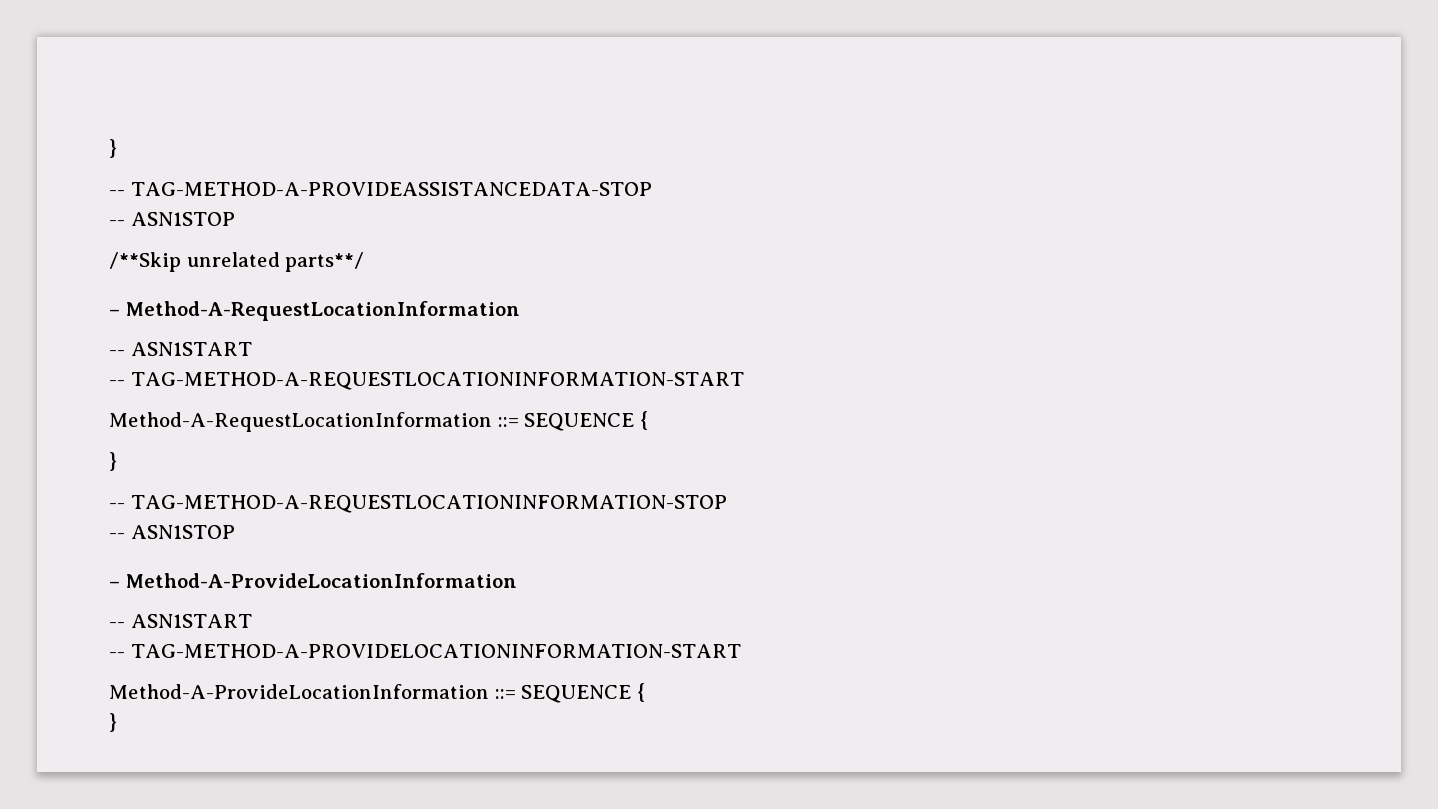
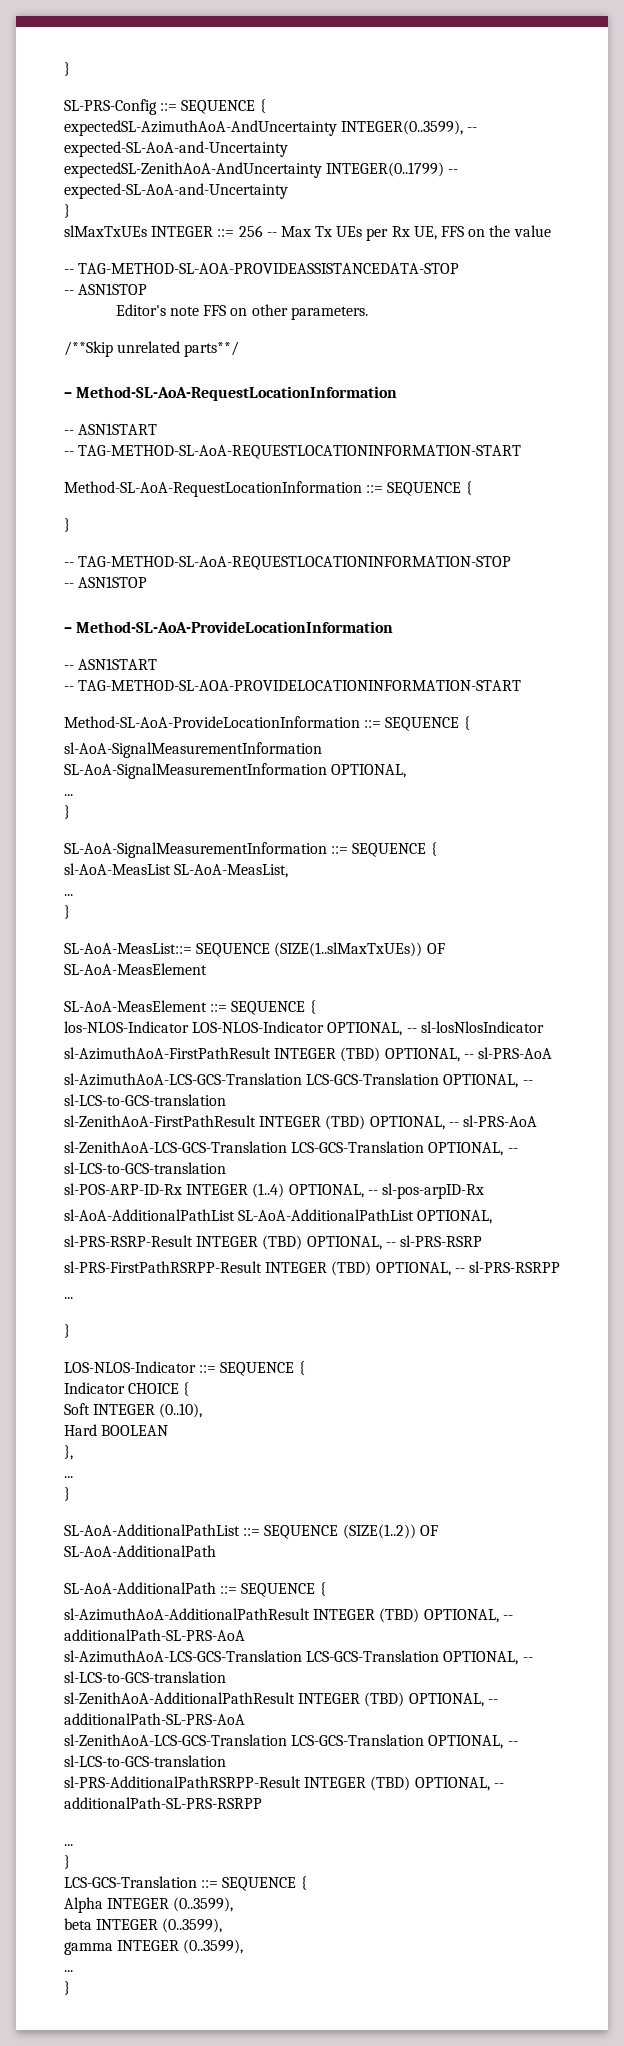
[109,139,117,158] [109,182,653,196] [109,212,235,226] } // -- TAG-METHOD-A-PROVIDEASSISTANCEDATA-STOP // -- ASN1STOP -> [64,62,70,76] [64,99,266,115] [64,120,478,136] [64,141,288,157] [64,162,459,178] [64,183,288,199] [64,204,70,218] [64,225,551,241] [64,263,460,274] [64,283,148,295] [115,304,368,320] } // SL-PRS-Config ::= SEQUENCE { // expectedSL-AzimuthAoA-AndUncertainty INTEGER(0..3599), -- expected-SL-AoA-and-Uncertainty // expectedSL-ZenithAoA-AndUncertainty INTEGER(0..1799) -- expected-SL-AoA-and-Uncertainty // } // slMaxTxUEs INTEGER ::= 256 -- Max Tx UEs per Rx UE, FFS on the value // -- TAG-METHOD-SL-AOA-PROVIDEASSISTANCEDATA-STOP // -- ASN1STOP // Editor's note FFS on other parameters.
[125,301,520,321] [109,342,252,356] [109,372,745,390] [109,412,492,432] Method-A-RequestLocationInformation // -- ASN1START // -- TAG-METHOD-A-REQUESTLOCATIONINFORMATION-START // Method-A-RequestLocationInformation -> [76,386,398,401] [64,423,158,435] [64,445,522,459] [64,481,362,497] Method-SL-AoA-RequestLocationInformation // -- ASN1START // -- TAG-METHOD-SL-AoA-REQUESTLOCATIONINFORMATION-START // Method-SL-AoA-RequestLocationInformation
[130,495,728,513] TAG-METHOD-A-REQUESTLOCATIONINFORMATION-STOP -> [78,556,512,570] TAG-METHOD-SL-AoA-REQUESTLOCATIONINFORMATION-STOP
[125,573,517,588] [109,614,252,628] [109,644,742,658] [109,683,645,703] Method-A-ProvideLocationInformation // -- ASN1START // -- TAG-METHOD-A-PROVIDELOCATIONINFORMATION-START // Method-A-ProvideLocationInformation ::= SEQUENCE { -> [76,621,394,633] [64,658,158,670] [64,680,522,691] [64,716,470,731] [64,742,322,758] [64,763,407,779] [64,794,73,796] [64,805,70,819] [64,842,437,858] [64,863,289,878] [64,894,73,896] [64,905,70,919] [64,942,445,957] [64,963,207,975] [64,1000,316,1015] [64,1021,544,1036] [64,1047,552,1062] [64,1073,533,1088] [64,1094,226,1106] [64,1115,537,1130] [64,1141,518,1156] [64,1162,226,1174] [64,1183,484,1199] [64,1209,493,1224] [64,1235,482,1250] [64,1261,560,1276] [64,1297,73,1299] [64,1324,70,1338] [64,1361,305,1376] [64,1382,190,1396] [64,1403,203,1418] [64,1424,169,1436] [64,1445,73,1460] [64,1476,73,1478] [64,1487,70,1501] [64,1524,438,1539] [64,1545,216,1557] [64,1582,326,1597] [64,1608,513,1623] [64,1629,245,1641] [64,1650,533,1665] [64,1671,226,1683] [64,1692,498,1707] [64,1713,245,1725] [64,1734,518,1749] [64,1755,226,1767] [64,1776,504,1791] [64,1797,262,1809] [64,1844,73,1846] [64,1855,70,1869] [64,1876,307,1891] [64,1897,234,1913] [64,1918,223,1933] [64,1939,244,1955] [64,1970,73,1972] Method-SL-AoA-ProvideLocationInformation // -- ASN1START // -- TAG-METHOD-SL-AOA-PROVIDELOCATIONINFORMATION-START // Method-SL-AoA-ProvideLocationInformation ::= SEQUENCE { // sl-AoA-SignalMeasurementInformation SL-AoA-SignalMeasurementInformation OPTIONAL, // ... // } // SL-AoA-SignalMeasurementInformation ::= SEQUENCE { // sl-AoA-MeasList SL-AoA-MeasList, // ... // } // SL-AoA-MeasList::= SEQUENCE (SIZE(1..slMaxTxUEs)) OF SL-AoA-MeasElement // SL-AoA-MeasElement ::= SEQUENCE { // los-NLOS-Indicator LOS-NLOS-Indicator OPTIONAL, -- sl-losNlosIndicator // sl-AzimuthAoA-FirstPathResult INTEGER (TBD) OPTIONAL, -- sl-PRS-AoA // sl-AzimuthAoA-LCS-GCS-Translation LCS-GCS-Translation OPTIONAL, -- sl-LCS-to-GCS-translation // sl-ZenithAoA-FirstPathResult INTEGER (TBD) OPTIONAL, -- sl-PRS-AoA // sl-ZenithAoA-LCS-GCS-Translation LCS-GCS-Translation OPTIONAL, -- sl-LCS-to-GCS-translation // sl-POS-ARP-ID-Rx INTEGER (1..4) OPTIONAL, -- sl-pos-arpID-Rx // sl-AoA-AdditionalPathList SL-AoA-AdditionalPathList OPTIONAL, // sl-PRS-RSRP-Result INTEGER (TBD) OPTIONAL, -- sl-PRS-RSRP // sl-PRS-FirstPathRSRPP-Result INTEGER (TBD) OPTIONAL, -- sl-PRS-RSRPP // ... // } // LOS-NLOS-Indicator ::= SEQUENCE { // Indicator CHOICE { // Soft INTEGER (0..10), // Hard BOOLEAN // }, // ... // } // SL-AoA-AdditionalPathList ::= SEQUENCE (SIZE(1..2)) OF SL-AoA-AdditionalPath // SL-AoA-AdditionalPath ::= SEQUENCE { // sl-AzimuthAoA-AdditionalPathResult INTEGER (TBD) OPTIONAL, -- additionalPath-SL-PRS-AoA // sl-AzimuthAoA-LCS-GCS-Translation LCS-GCS-Translation OPTIONAL, -- sl-LCS-to-GCS-translation // sl-ZenithAoA-AdditionalPathResult INTEGER (TBD) OPTIONAL, -- additionalPath-SL-PRS-AoA // sl-ZenithAoA-LCS-GCS-Translation LCS-GCS-Translation OPTIONAL, -- sl-LCS-to-GCS-translation // sl-PRS-AdditionalPathRSRPP-Result INTEGER (TBD) OPTIONAL, -- additionalPath-SL-PRS-RSRPP // ... // } // LCS-GCS-Translation ::= SEQUENCE { // Alpha INTEGER (0..3599), // beta INTEGER (0..3599), // gamma INTEGER (0..3599), // ...

